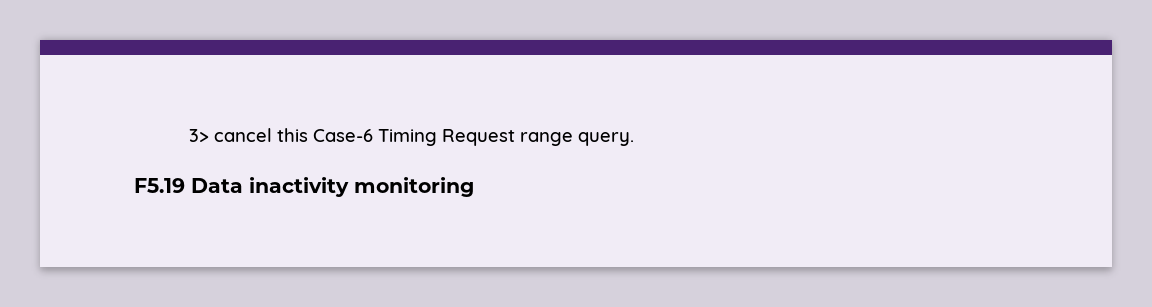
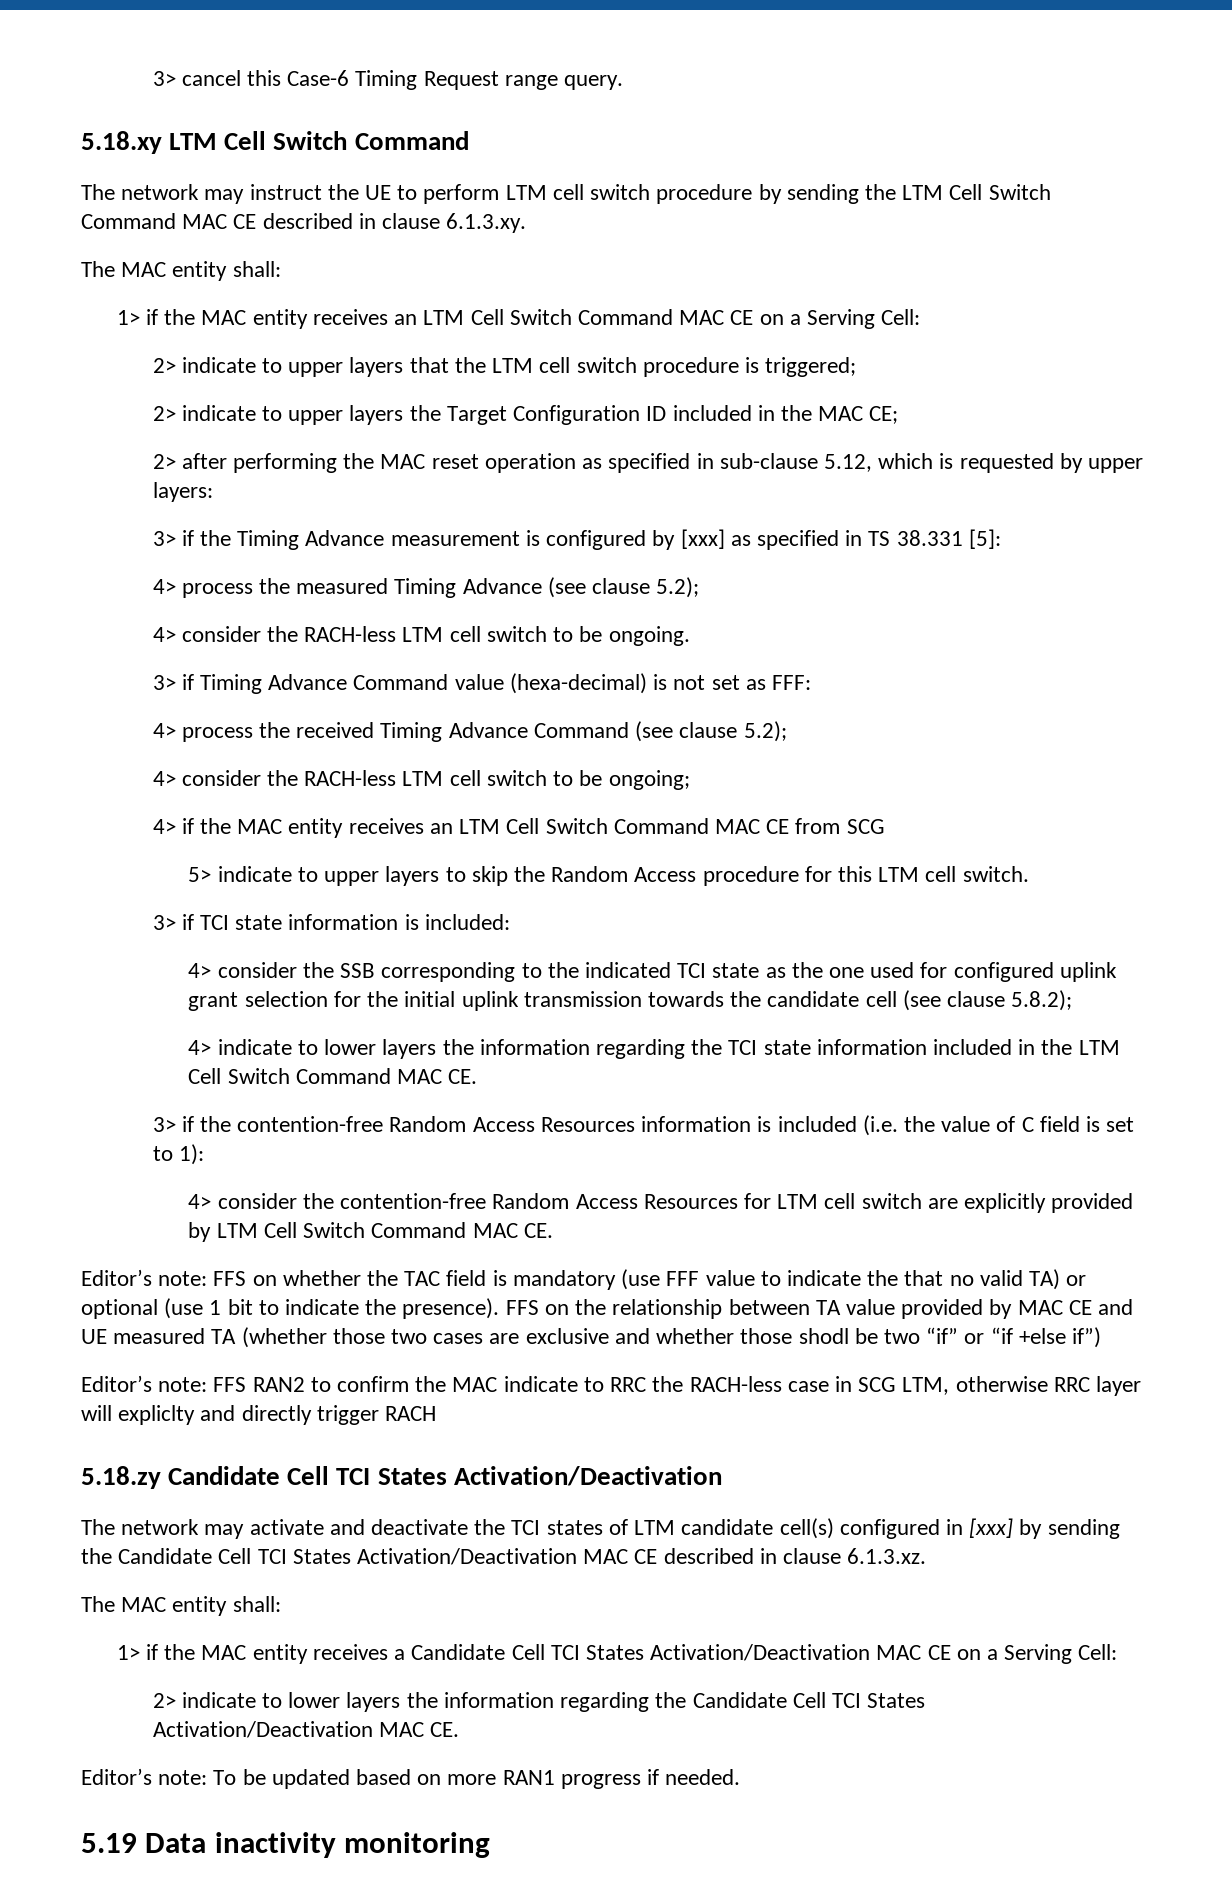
[134,178,185,193] F5.19 -> [81,131,469,154] [81,184,1051,204] [81,213,527,233] [81,261,281,281] [116,309,921,329] [152,357,857,377] [152,405,899,425] [152,453,1144,473] [152,482,213,502] [152,529,1001,550] [152,577,700,598] [152,626,690,646] [152,673,811,694] [152,721,787,742] [152,770,690,790] [152,818,885,838] [188,866,1029,886] [152,914,510,930] [188,962,1117,982] [188,990,1073,1011] [188,1039,1120,1059] [188,1068,478,1084] [152,1115,1135,1136] [152,1144,204,1165] [188,1193,1134,1213] [188,1222,553,1242] [81,1269,1087,1290] [81,1298,1133,1319] [81,1327,1101,1348] [81,1375,1141,1396] [81,1405,437,1425] [81,1466,722,1489] [81,1518,1120,1539] [81,1548,927,1565] [81,1596,281,1616] [116,1644,1118,1664] [152,1692,926,1712] [152,1721,460,1738] [81,1768,741,1789] [81,1833,137,1853] 5.18.xy LTM Cell Switch Command // The network may instruct the UE to perform LTM cell switch procedure by sending the LTM Cell Switch Command MAC CE described in clause 6.1.3.xy. // The MAC entity shall: // 1> if the MAC entity receives an LTM Cell Switch Command MAC CE on a Serving Cell: // 2> indicate to upper layers that the LTM cell switch procedure is triggered; // 2> indicate to upper layers the Target Configuration ID included in the MAC CE; // 2> after performing the MAC reset operation as specified in sub-clause 5.12, which is requested by upper layers: // 3> if the Timing Advance measurement is configured by [xxx] as specified in TS 38.331 [5]: // 4> process the measured Timing Advance (see clause 5.2); // 4> consider the RACH-less LTM cell switch to be ongoing. // 3> if Timing Advance Command value (hexa-decimal) is not set as FFF: // 4> process the received Timing Advance Command (see clause 5.2); // 4> consider the RACH-less LTM cell switch to be ongoing; // 4> if the MAC entity receives an LTM Cell Switch Command MAC CE from SCG // 5> indicate to upper layers to skip the Random Access procedure for this LTM cell switch. // 3> if TCI state information is included: // 4> consider the SSB corresponding to the indicated TCI state as the one used for configured uplink grant selection for the initial uplink transmission towards the candidate cell (see clause 5.8.2); // 4> indicate to lower layers the information regarding the TCI state information included in the LTM Cell Switch Command MAC CE. // 3> if the contention-free Random Access Resources information is included (i.e. the value of C field is set to 1): // 4> consider the contention-free Random Access Resources for LTM cell switch are explicitly provided by LTM Cell Switch Command MAC CE. // Editor’s note: FFS on whether the TAC field is mandatory (use FFF value to indicate the that no valid TA) or optional (use 1 bit to indicate the presence). FFS on the relationship between TA value provided by MAC CE and UE measured TA (whether those two cases are exclusive and whether those shodl be two “if” or “if +else if”) // Editor’s note: FFS RAN2 to confirm the MAC indicate to RRC the RACH-less case in SCG LTM, otherwise RRC layer will expliclty and directly trigger RACH // 5.18.zy Candidate Cell TCI States Activation/Deactivation // The network may activate and deactivate the TCI states of LTM candidate cell(s) configured in [xxx] by sending the Candidate Cell TCI States Activation/Deactivation MAC CE described in clause 6.1.3.xz. // The MAC entity shall: // 1> if the MAC entity receives a Candidate Cell TCI States Activation/Deactivation MAC CE on a Serving Cell: // 2> indicate to lower layers the information regarding the Candidate Cell TCI States Activation/Deactivation MAC CE. // Editor’s note: To be updated based on more RAN1 progress if needed. // 5.19

